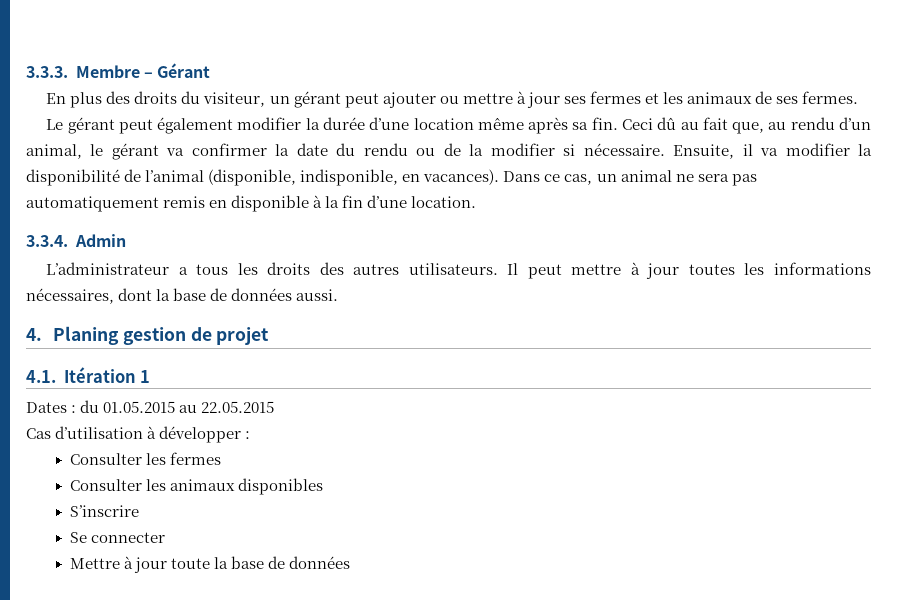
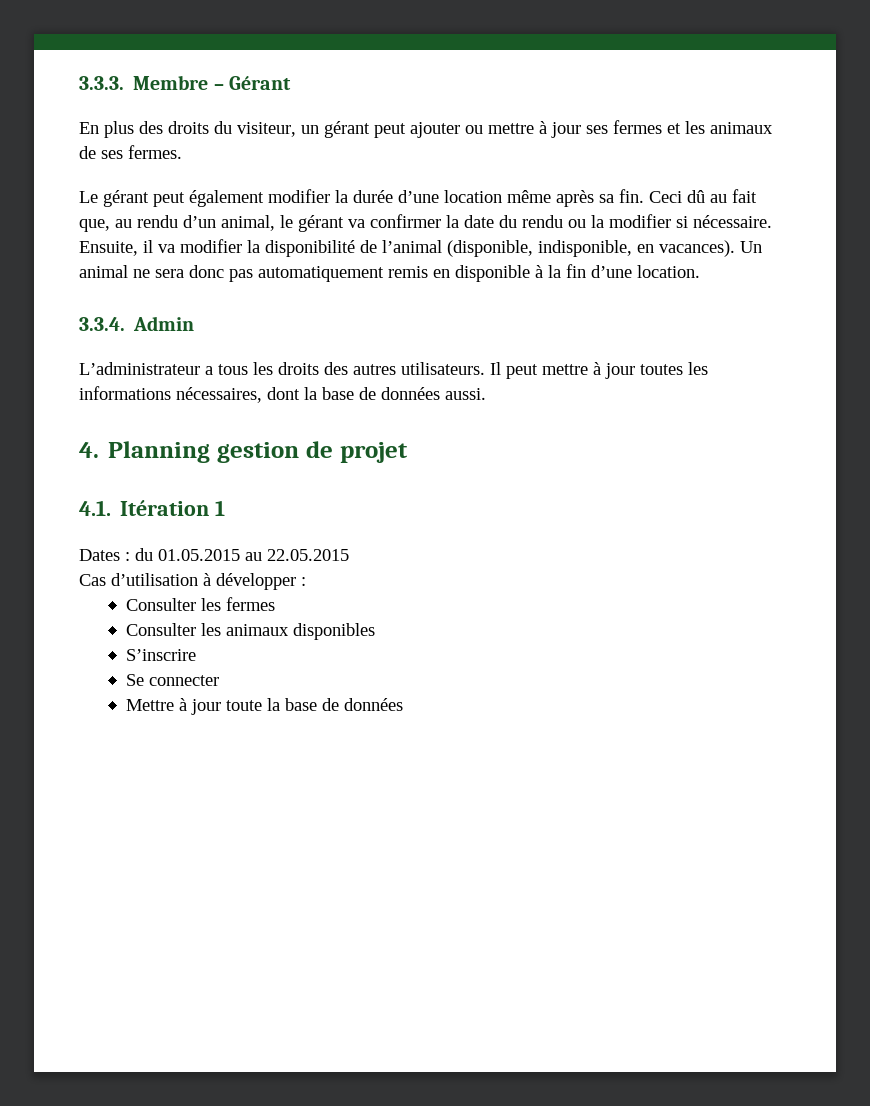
[443,143,461,156] de -> (586, 223) none
[503,171,617,185] Dans ce cas, un -> [740,241,762,253] Un
(729, 178) none -> [189,265,224,278] donc
[53,326,120,345] Planing -> [108,441,211,463] Planning

